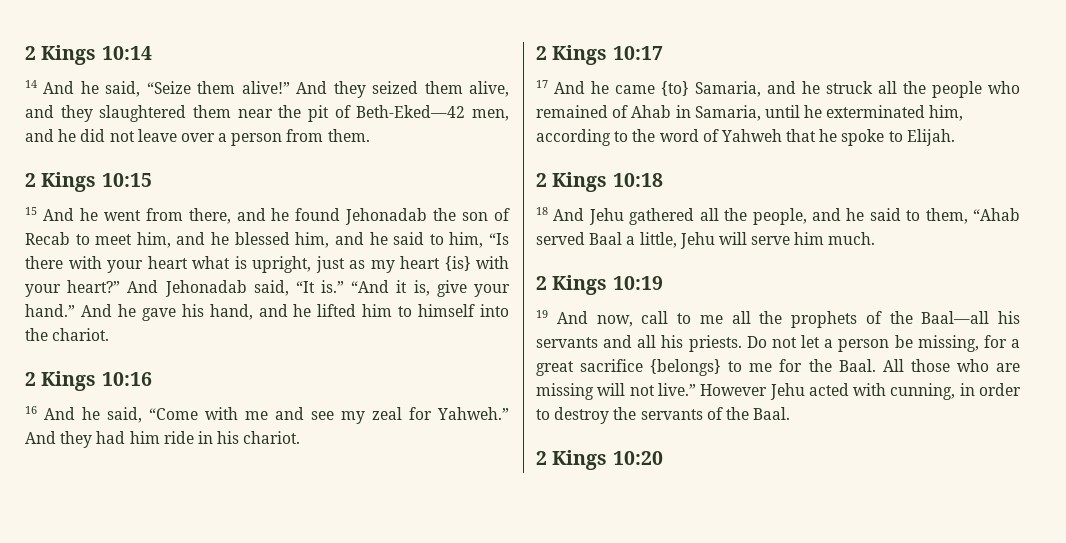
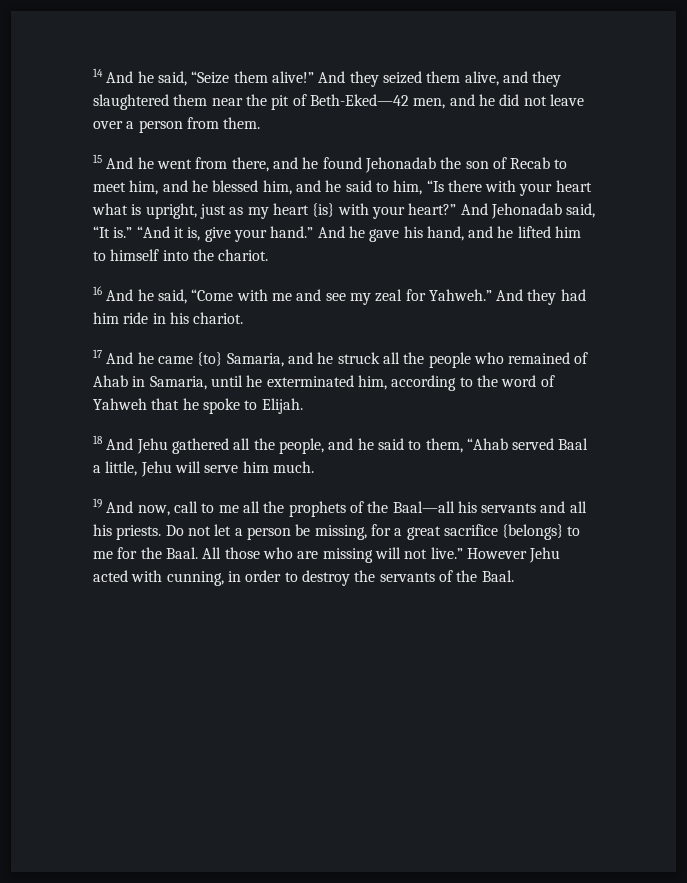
[25,45,152,65] 2 Kings 10:14 // -> (93, 72) none
[25,172,152,192] // 2 Kings 10:15 -> (261, 123) none
[25,371,152,391] // 2 Kings 10:16 -> (269, 255) none
[536,45,663,65] // 2 Kings 10:17 -> (244, 318) none
[536,172,663,192] // 2 Kings 10:18 -> (303, 406) none
[536,275,663,295] // 2 Kings 10:19 -> (314, 467) none
[536,450,663,470] // 2 Kings 10:20 -> (514, 576) none

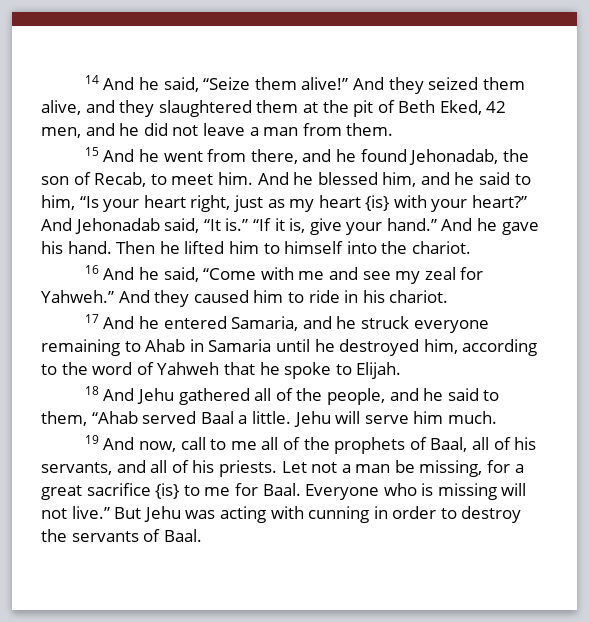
[211,98,243,106] near -> [302,102,318,113] at
[309,94,409,106] Beth-Eked—42 -> [398,100,507,115] Beth Eked, 42
[93,120,183,133] over a person -> [249,127,299,136] a man
[364,157,436,173] Jehonadab -> [409,149,499,165] Jehonadab,
[510,157,551,169] Recab -> [94,172,147,187] Recab,
[129,180,188,195] him, and -> [217,172,289,185] him. And
[447,180,592,196] [92,203,197,219] there with your heart what is upright, -> [103,195,231,212] your heart right,
[136,226,170,238] “And -> [252,218,271,231] “If
[426,226,494,241] hand, and -> [67,241,156,254] hand. Then
[560,289,586,301] [93,312,119,324] had him -> [193,290,304,303] caused him to
[157,352,223,366] came {to} -> [163,316,227,329] entered
[382,352,589,368] all the people who remained of -> [413,320,489,333] [41,339,141,356] everyone remaining to
[149,376,207,390] Samaria, -> [208,339,272,352] Samaria
[266,375,354,387] exterminated -> [339,339,420,356] destroyed
(251, 444) none -> [275,388,293,401] of
[105,461,138,476] little, -> [251,411,291,424] little.
(260, 507) none -> [282,437,300,450] of
[367,501,537,513] the Baal—all his servants -> [430,437,537,452] [41,462,112,475] Baal, all of his servants,
(587, 507) none -> [171,460,189,473] of
[165,524,291,540] Do not let a person -> [281,461,391,473] Let not a man
[502,524,564,540] {belongs} -> [155,483,180,499] {is}
[140,547,561,563] [93,570,224,586] the Baal. All those who are missing will not live.” However Jehu acted with cunning, -> [262,483,527,500] [41,506,370,523] Baal. Everyone who is missing will not live.” But Jehu was acting with cunning
[456,570,478,582] the -> (161, 535) none

